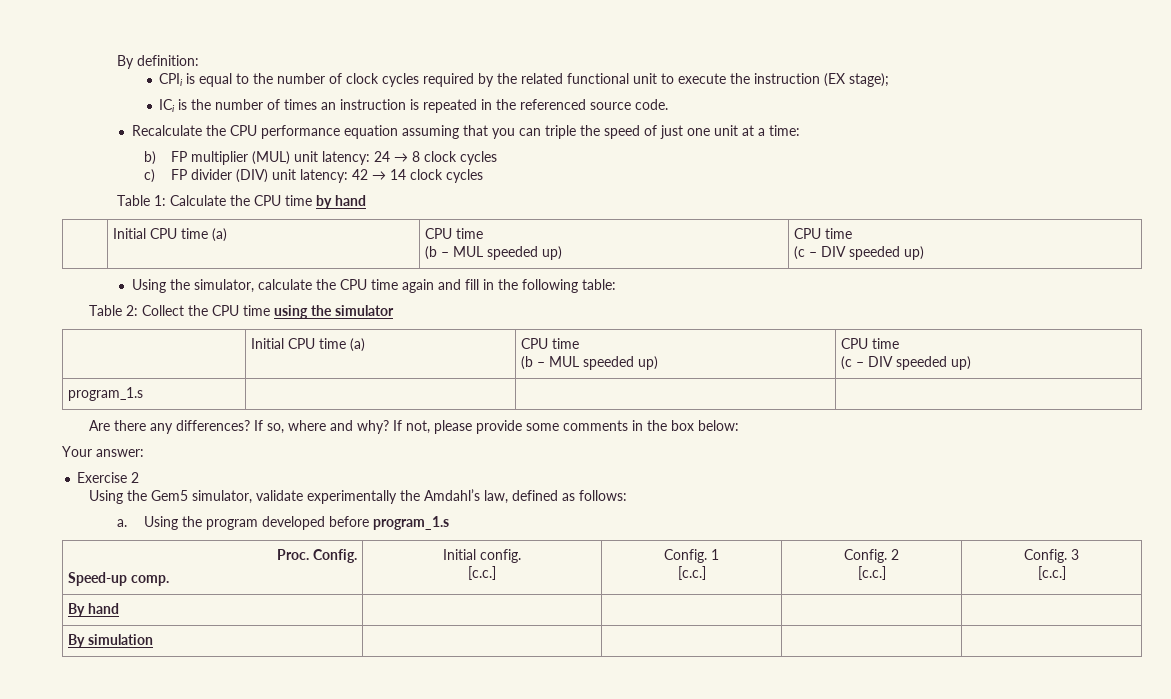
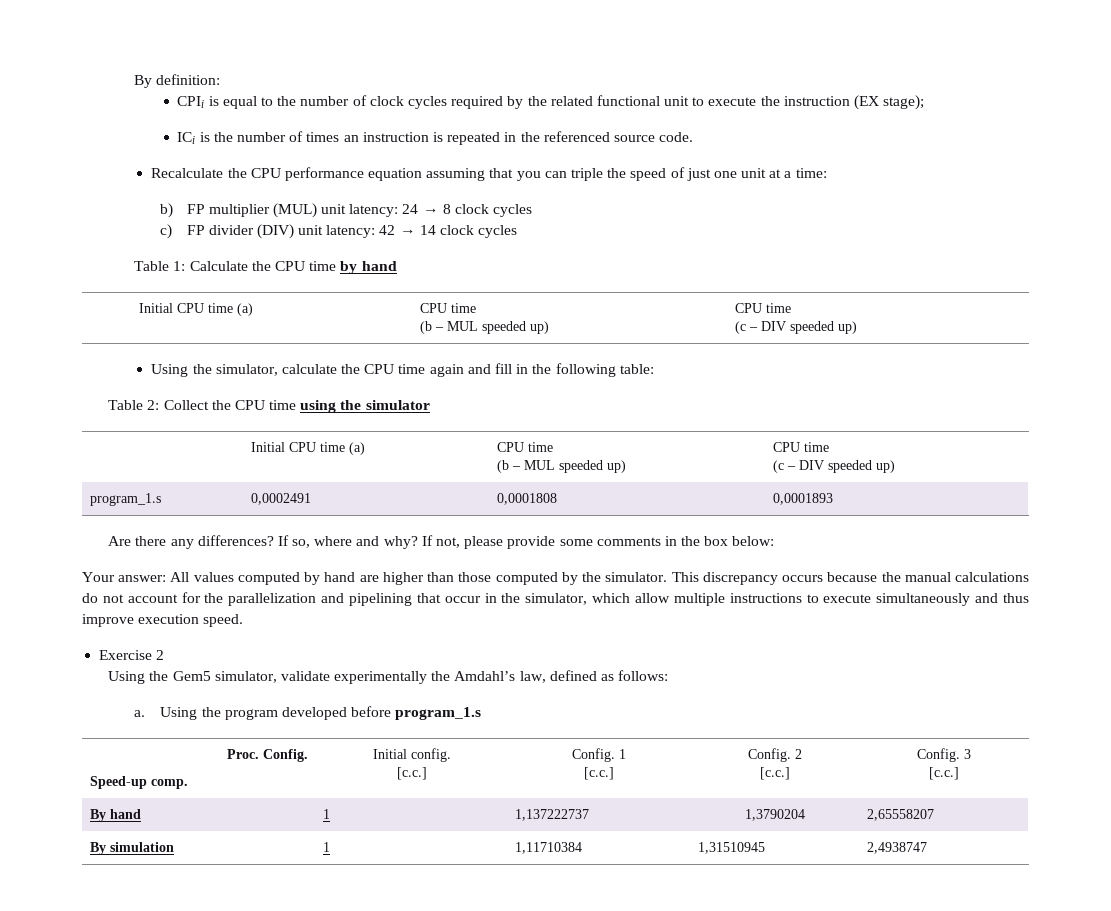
(143, 394) | | -> [250,493,311,505] [496,493,557,505] [772,493,833,505] 0,0002491 | 0,0001808 | 0,0001893
(144, 453) none -> [170,572,1029,585] [82,592,1029,606] [82,614,244,627] All values computed by hand are higher than those computed by the simulator. This discrepancy occurs because the manual calculations do not account for the parallelization and pipelining that occur in the simulator, which allow multiple instructions to execute simultaneously and thus improve execution speed.
[67,634,153,648] | | | // By simulation | | | | -> [322,809,330,819] [514,809,589,821] [745,809,805,821] [866,809,934,821] [89,842,174,855] [322,842,330,852] [514,842,582,854] [697,842,765,854] [866,842,927,854] 1 | 1,137222737 | 1,3790204 | 2,65558207 // By simulation | 1 | 1,11710384 | 1,31510945 | 2,4938747

